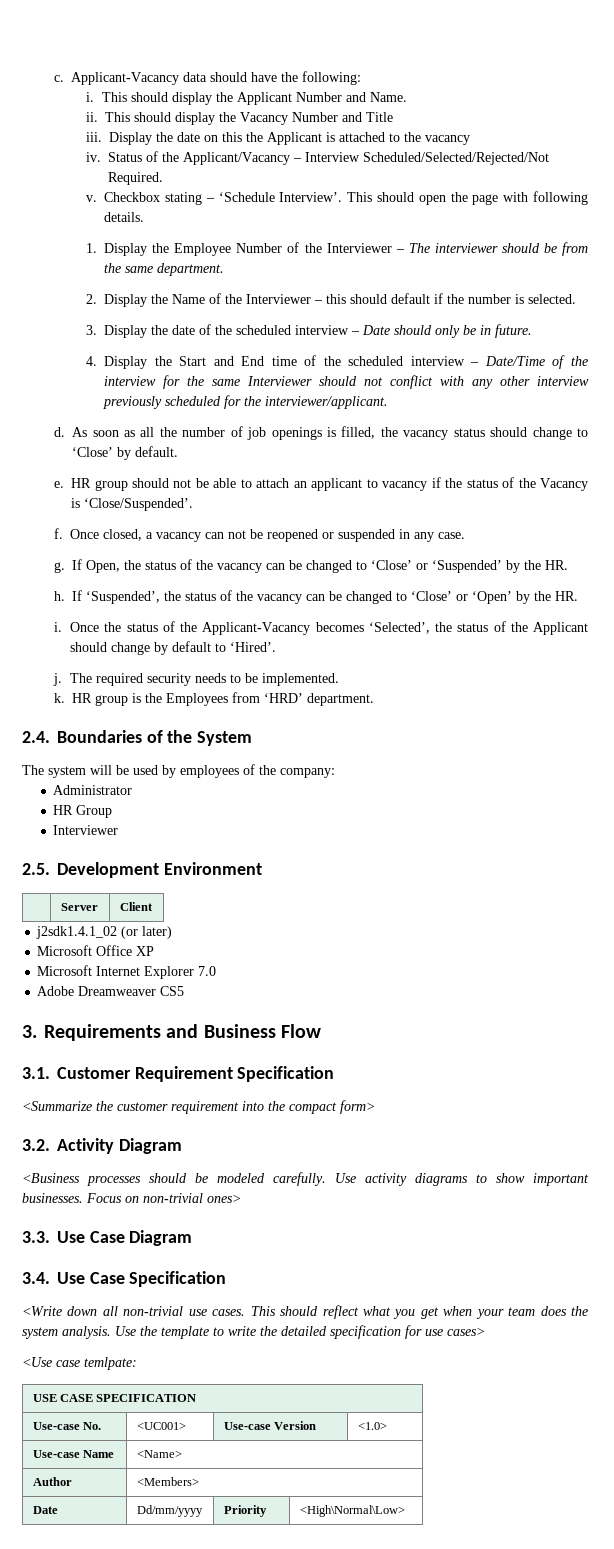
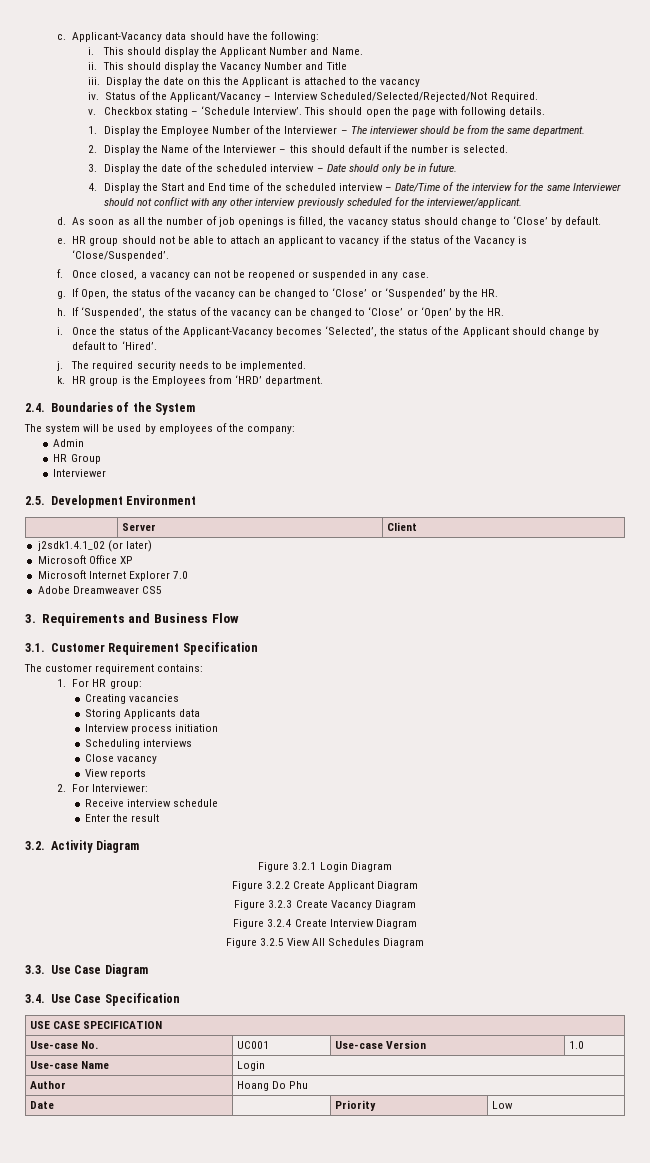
[53,785,133,795] Administrator -> [53,439,85,447] Admin
[22,1100,375,1114] [22,1138,182,1154] [22,1172,589,1186] [22,1193,241,1203] <Summarize the customer requirement into the compact form> // 3.2. Activity Diagram // <Business processes should be modeled carefully. Use activity diagrams to show important businesses. Focus on non-trivial ones> -> [24,664,204,674] [56,679,142,689] [84,694,180,704] [84,709,201,719] [84,724,219,734] [84,739,193,749] [84,754,158,764] [84,769,147,779] [56,784,149,792] [84,799,219,807] [84,814,160,822] [25,840,140,853] [258,862,392,872] [231,881,419,891] [234,900,416,910] [233,919,417,929] [225,938,425,948] The customer requirement contains: // 1. For HR group: // Creating vacancies // Storing Applicants data // Interview process initiation // Scheduling interviews // Close vacancy // View reports // 2. For Interviewer: // Receive interview schedule // Enter the result // 3.2. Activity Diagram // Figure 3.2.1 Login Diagram // Figure 3.2.2 Create Applicant Diagram // Figure 3.2.3 Create Vacancy Diagram // Figure 3.2.4 Create Interview Diagram // Figure 3.2.5 View All Schedules Diagram
[22,1305,588,1319] [22,1325,485,1339] [22,1357,137,1370] // <Write down all non-trivial use cases. This should reflect what you get when your team does the system analysis. Use the template to write the detailed specification for use cases> // <Use case temlpate: -> (180, 999) none
[136,1422,186,1430] <UC001> -> [236,1041,269,1049] UC001
[357,1422,387,1430] <1.0> -> [568,1041,584,1049] 1.0
[136,1450,182,1458] <Name> -> [236,1061,265,1071] Login
[136,1477,199,1486] <Members> -> [236,1081,309,1091] Hoang Do Phu
[136,1505,203,1517] Dd/mm/yyyy -> (54, 1105) none
[299,1505,405,1517] <High\Normal\Low> -> [491,1101,513,1109] Low

